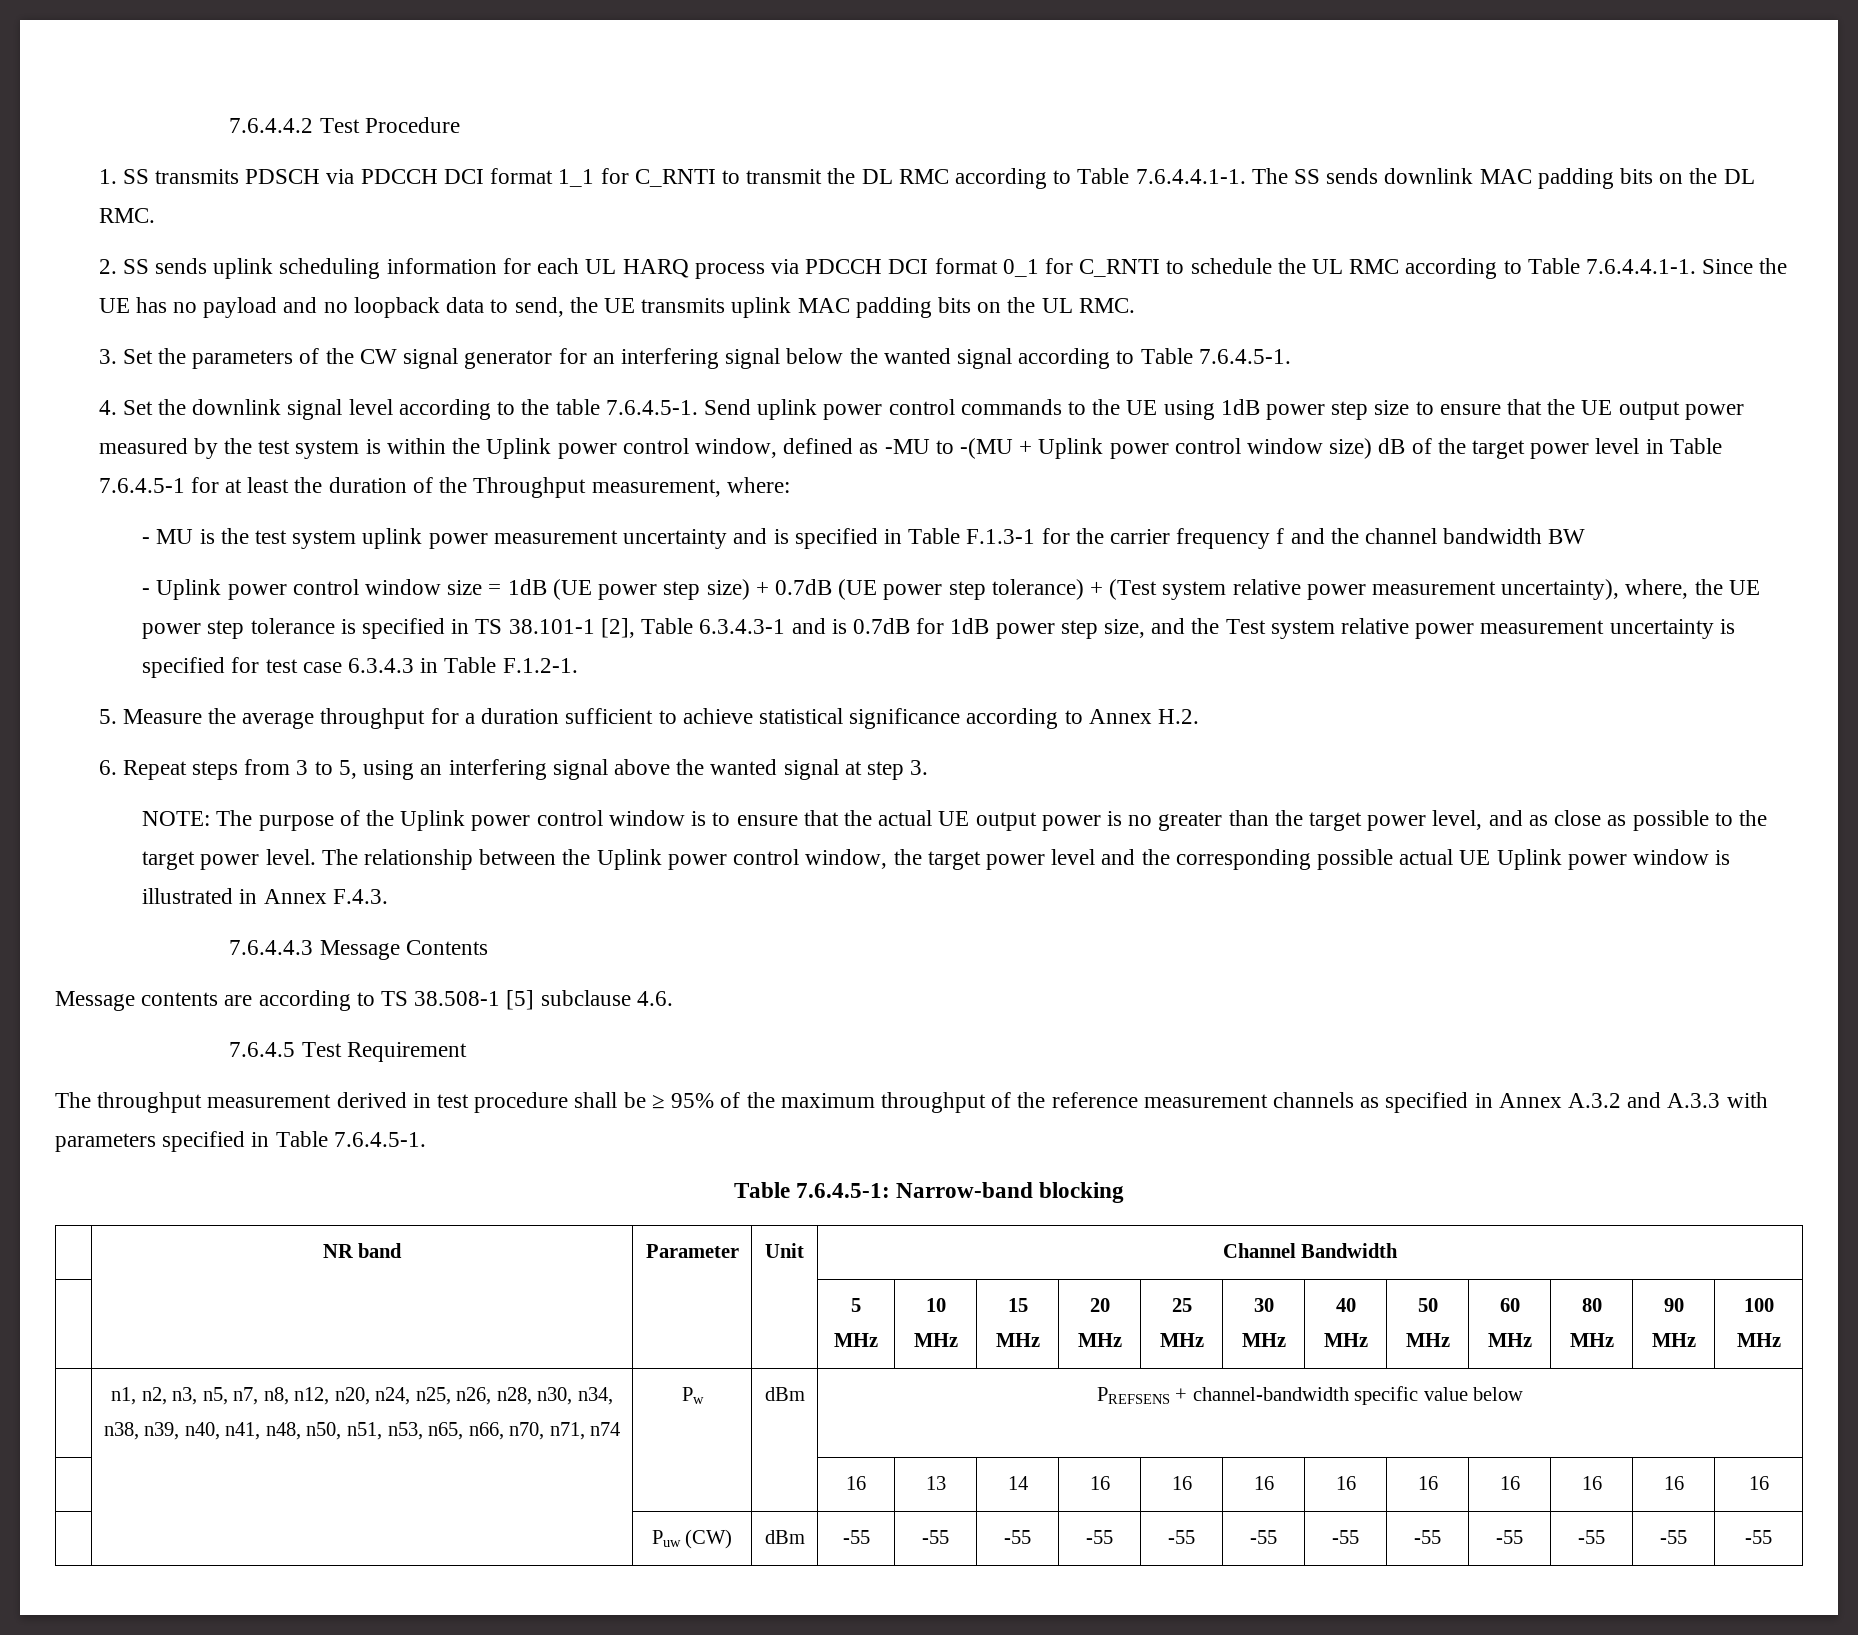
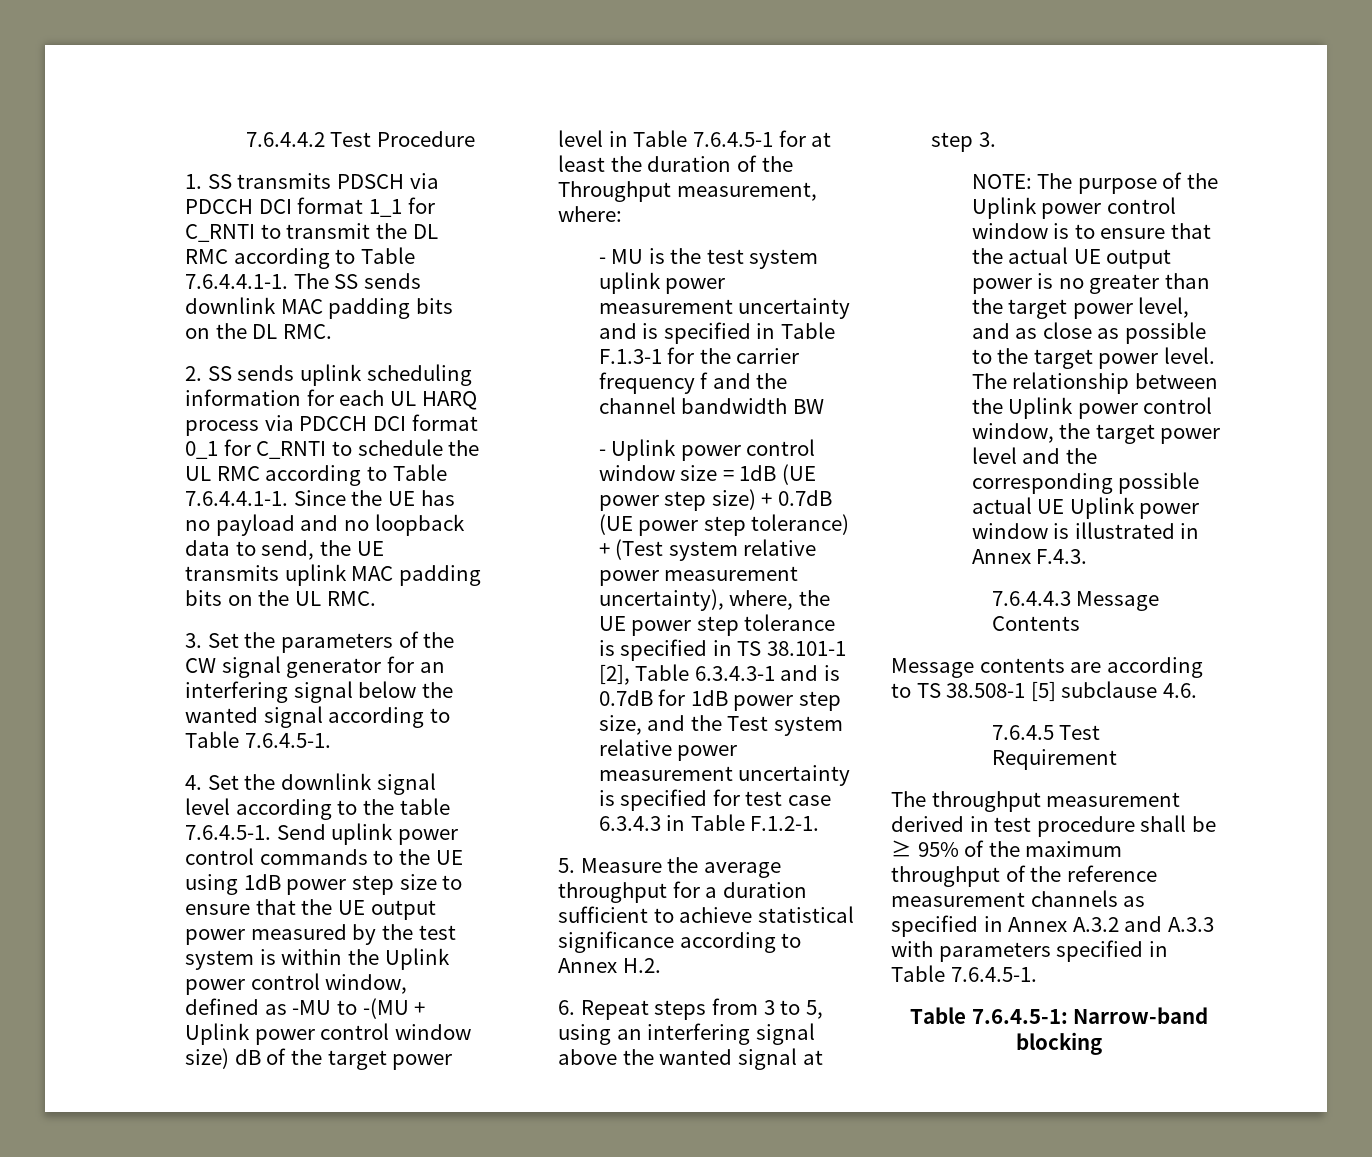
[322,1243,403,1258] [645,1244,739,1258] [765,1243,804,1258] [1222,1243,1399,1258] [851,1298,861,1312] [834,1333,878,1347] [925,1298,946,1312] [913,1333,958,1347] [1007,1298,1028,1312] [995,1333,1040,1347] [1089,1298,1110,1312] [1077,1333,1122,1347] [1171,1298,1192,1312] [1159,1333,1204,1347] [1253,1298,1274,1312] [1241,1333,1286,1347] [1335,1298,1356,1312] [1323,1333,1368,1347] [1417,1298,1438,1312] [1405,1333,1450,1347] [1499,1298,1520,1312] [1487,1333,1532,1347] [1581,1298,1602,1312] [1569,1333,1614,1347] [1663,1298,1684,1312] [1651,1333,1696,1347] [1743,1298,1774,1312] [1736,1333,1781,1347] [111,1387,613,1405] [103,1422,621,1440] [681,1387,704,1404] [764,1387,805,1401] [1096,1386,1524,1405] [846,1476,866,1490] [925,1476,946,1490] [1007,1476,1028,1490] [1089,1476,1110,1490] [1171,1476,1192,1490] [1253,1476,1274,1490] [1335,1476,1356,1490] [1417,1476,1438,1490] [1499,1476,1520,1490] [1581,1476,1602,1490] [1663,1476,1684,1490] [1748,1476,1769,1490] [651,1529,733,1549] [764,1530,805,1544] [842,1530,870,1544] [922,1530,949,1544] [1004,1530,1031,1544] [1086,1530,1113,1544] [1168,1530,1195,1544] [1250,1530,1277,1544] [1332,1530,1359,1544] [1414,1530,1441,1544] [1496,1530,1523,1544] [1578,1530,1605,1544] [1660,1530,1687,1544] [1745,1530,1772,1544] // | NR band | Parameter | Unit | Channel Bandwidth // | | | | 5 MHz | 10 MHz | 15 MHz | 20 MHz | 25 MHz | 30 MHz | 40 MHz | 50 MHz | 60 MHz | 80 MHz | 90 MHz | 100 MHz // | n1, n2, n3, n5, n7, n8, n12, n20, n24, n25, n26, n28, n30, n34, n38, n39, n40, n41, n48, n50, n51, n53, n65, n66, n70, n71, n74 | Pw | dBm | PREFSENS + channel-bandwidth specific value below // | | | | 16 | 13 | 14 | 16 | 16 | 16 | 16 | 16 | 16 | 16 | 16 | 16 // | | Puw (CW) | dBm | -55 | -55 | -55 | -55 | -55 | -55 | -55 | -55 | -55 | -55 | -55 | -55 -> (1102, 1043) none

